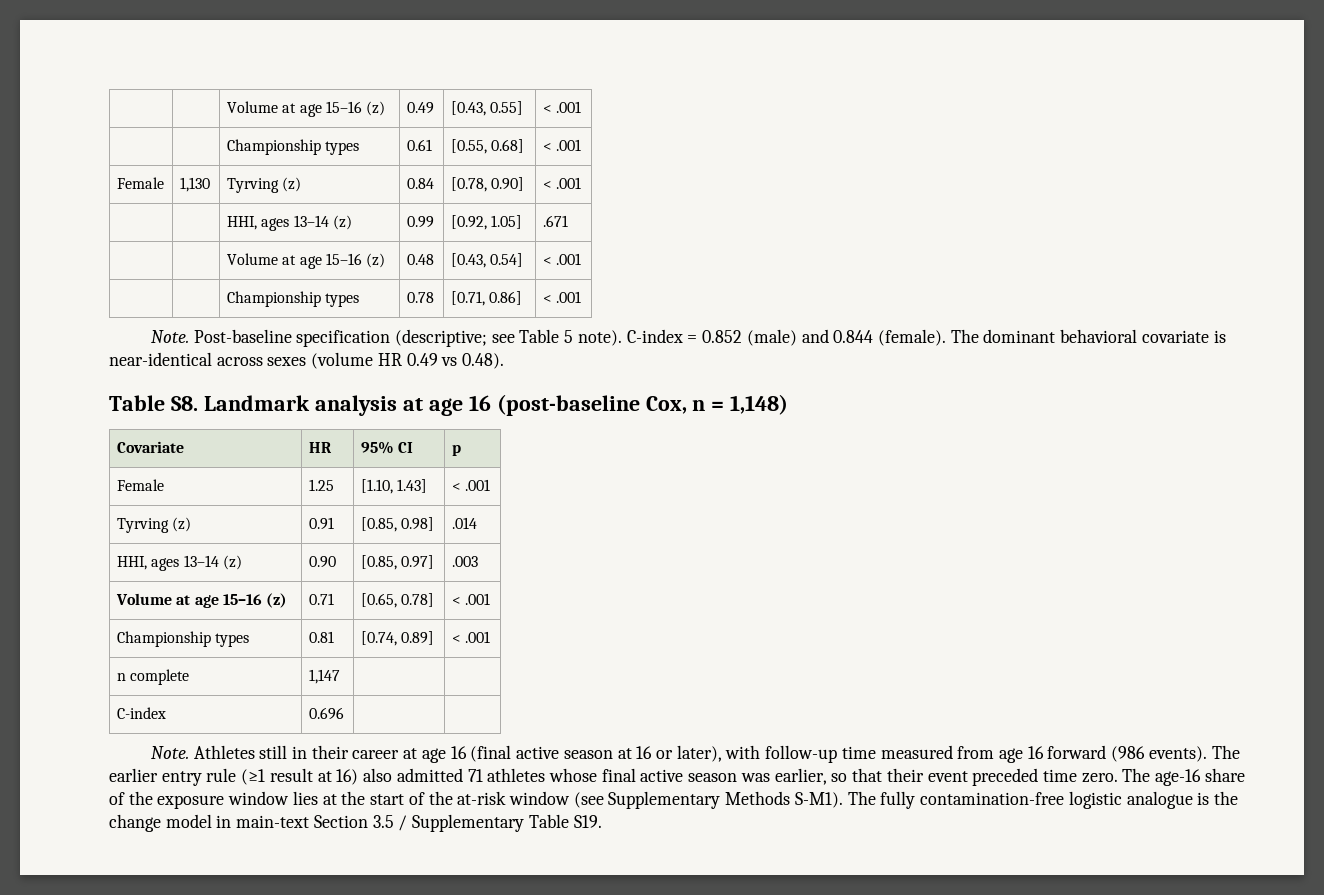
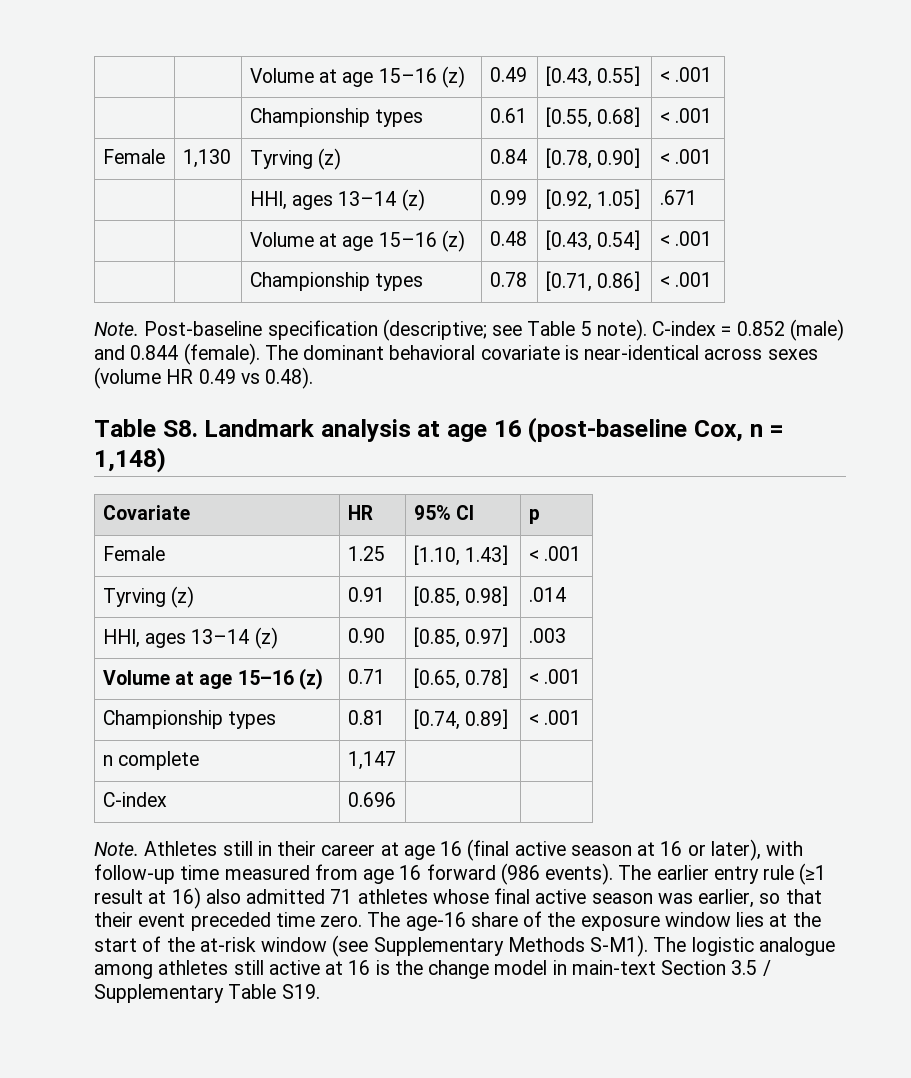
[880,791,1193,809] fully contamination-free logistic analogue -> [691,937,835,956] [94,960,371,979] logistic analogue among athletes still active at 16

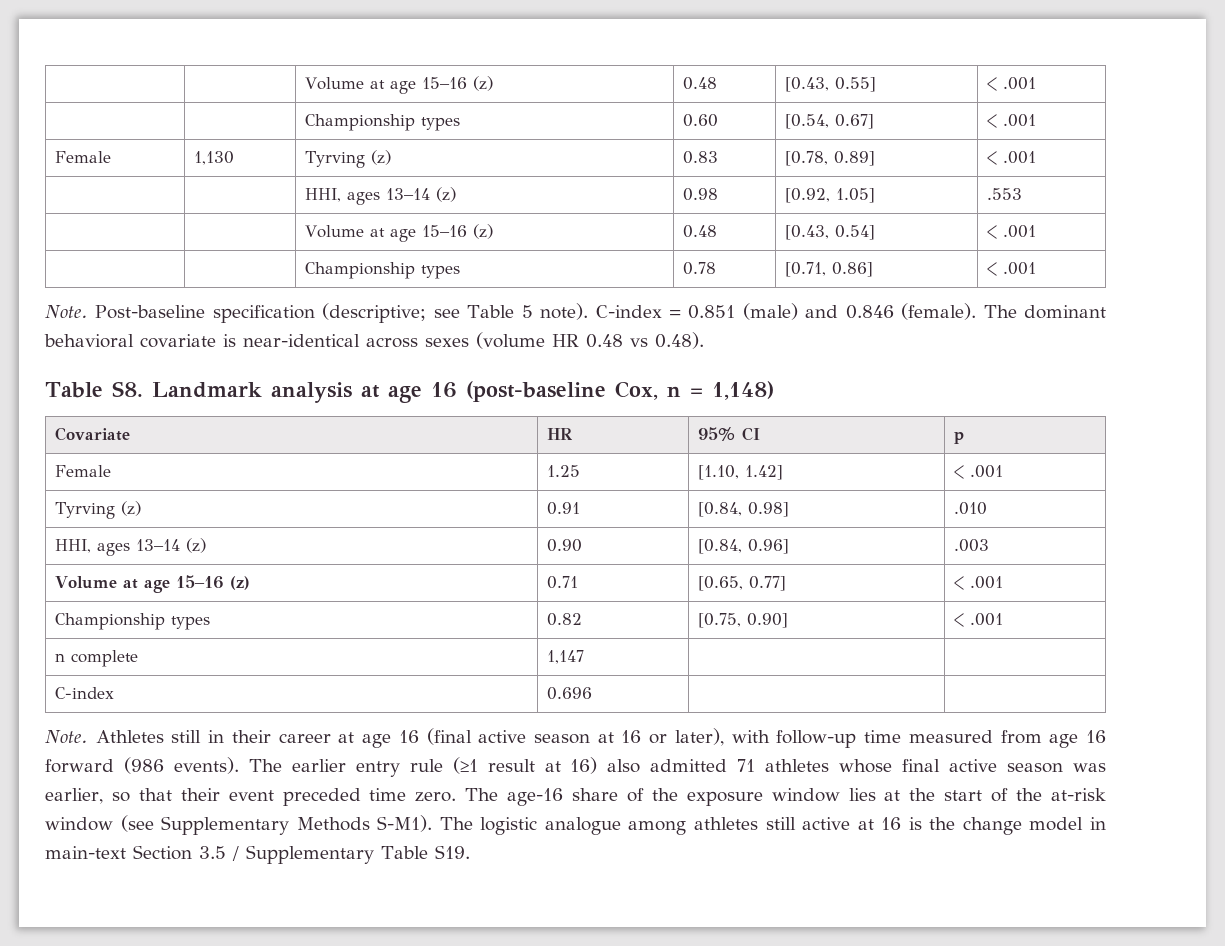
[249,66,465,88] [489,67,527,82] | | Volume at age 15–16 (z) | 0.49 -> [305,76,494,94] [683,77,718,90] | | Volume at age 15–16 (z) | 0.48
[489,108,527,123] [545,107,641,128] 0.61 | [0.55, 0.68] -> [683,114,719,127] [785,114,875,129] 0.60 | [0.54, 0.67]
[489,149,527,164] 0.84 -> [683,151,719,164] 0.83
[597,148,641,168] 0.90] -> [834,151,876,166] 0.89]
[489,190,527,205] 0.99 -> [683,188,719,201] 0.98
[659,190,697,205] .671 -> [987,188,1023,200] .553
[736,321,785,336] 0.852 -> [688,305,736,319] 0.851
[130,345,179,360] 0.844 -> [845,305,894,319] 0.846
[198,369,236,384] 0.49 -> [586,334,623,348] 0.48
[465,545,509,565] 1.43] -> [745,465,784,480] 1.42]
[413,586,460,607] [0.85, -> [698,502,743,517] [0.84,
[528,587,566,602] .014 -> [954,502,988,515] .010
[413,627,509,648] [0.85, 0.97] -> [698,539,790,554] [0.84, 0.96]
[465,668,509,688] 0.78] -> [749,576,787,591] 0.77]
[347,710,385,725] [413,709,509,730] 0.81 | [0.74, 0.89] -> [547,613,583,626] [698,613,789,628] 0.82 | [0.75, 0.90]

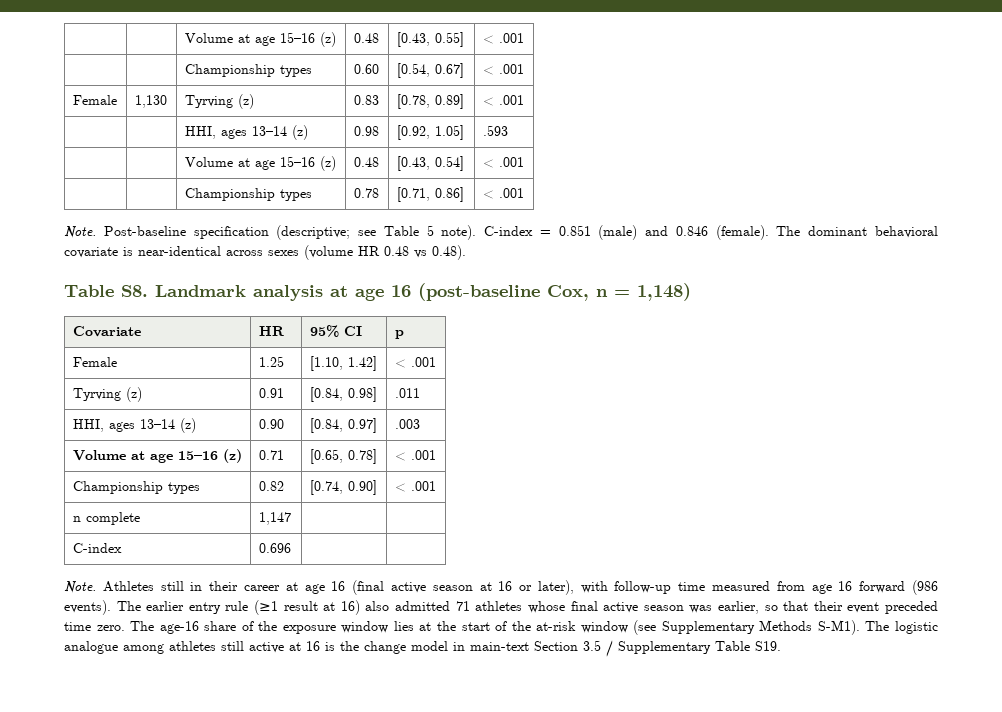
[987,188,1023,200] .553 -> [482,125,508,136] .593
[954,502,988,515] .010 -> [394,388,420,398] .011
[748,539,790,554] 0.96] -> [347,418,377,433] 0.97]
[749,576,787,591] 0.77] -> [347,449,377,464] 0.78]
[698,613,742,628] [0.75, -> [309,480,343,495] [0.74,

